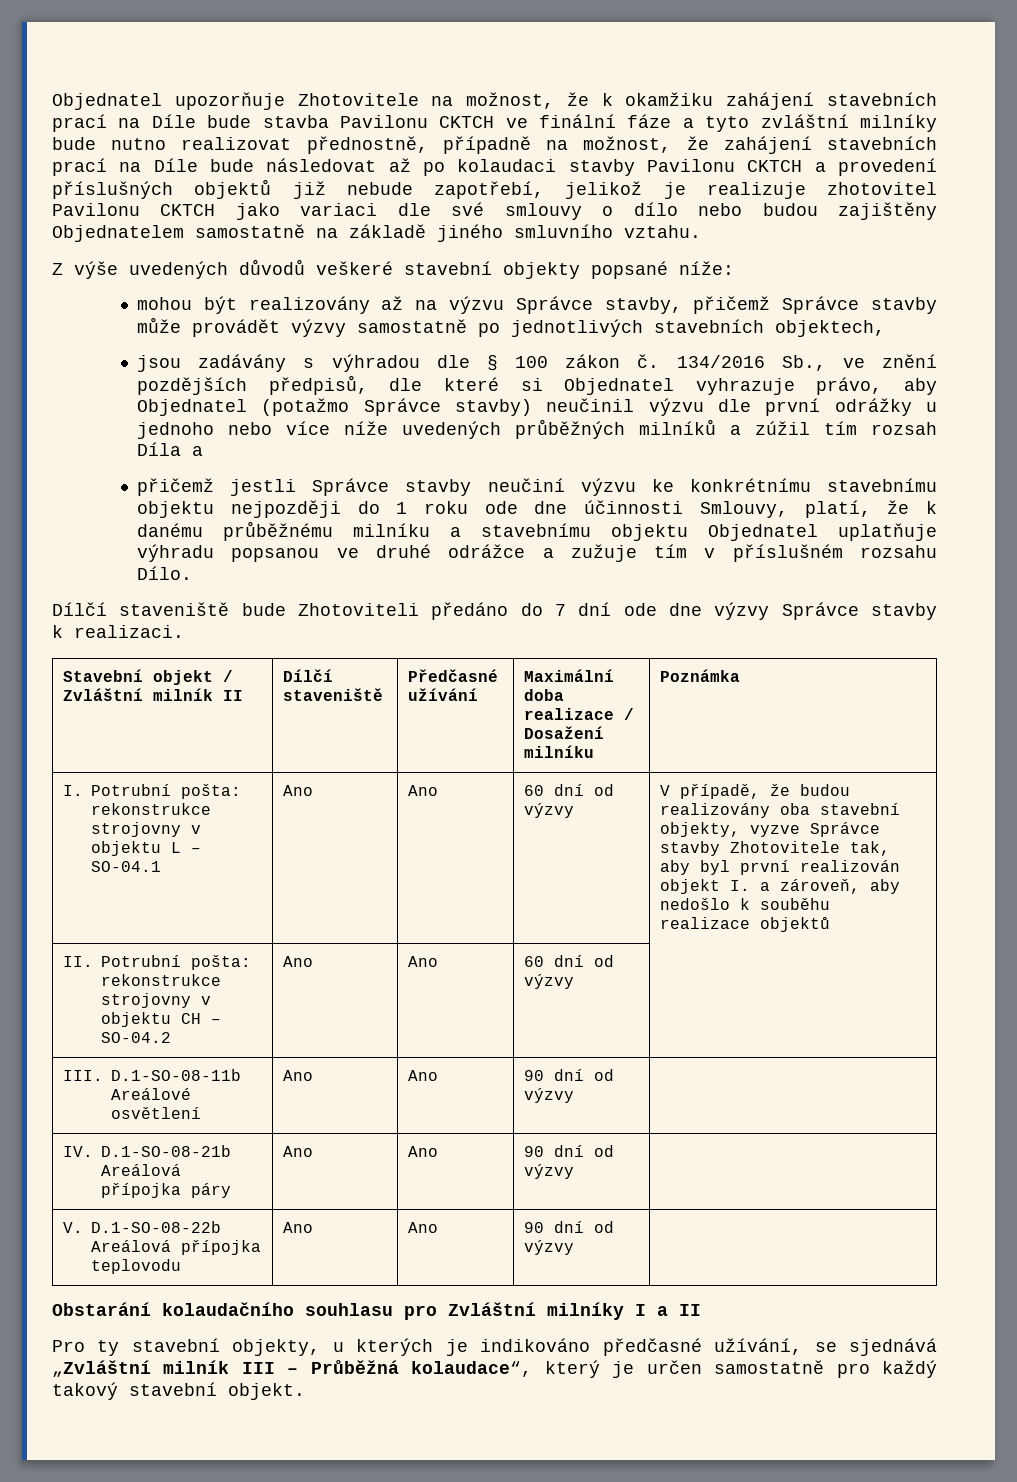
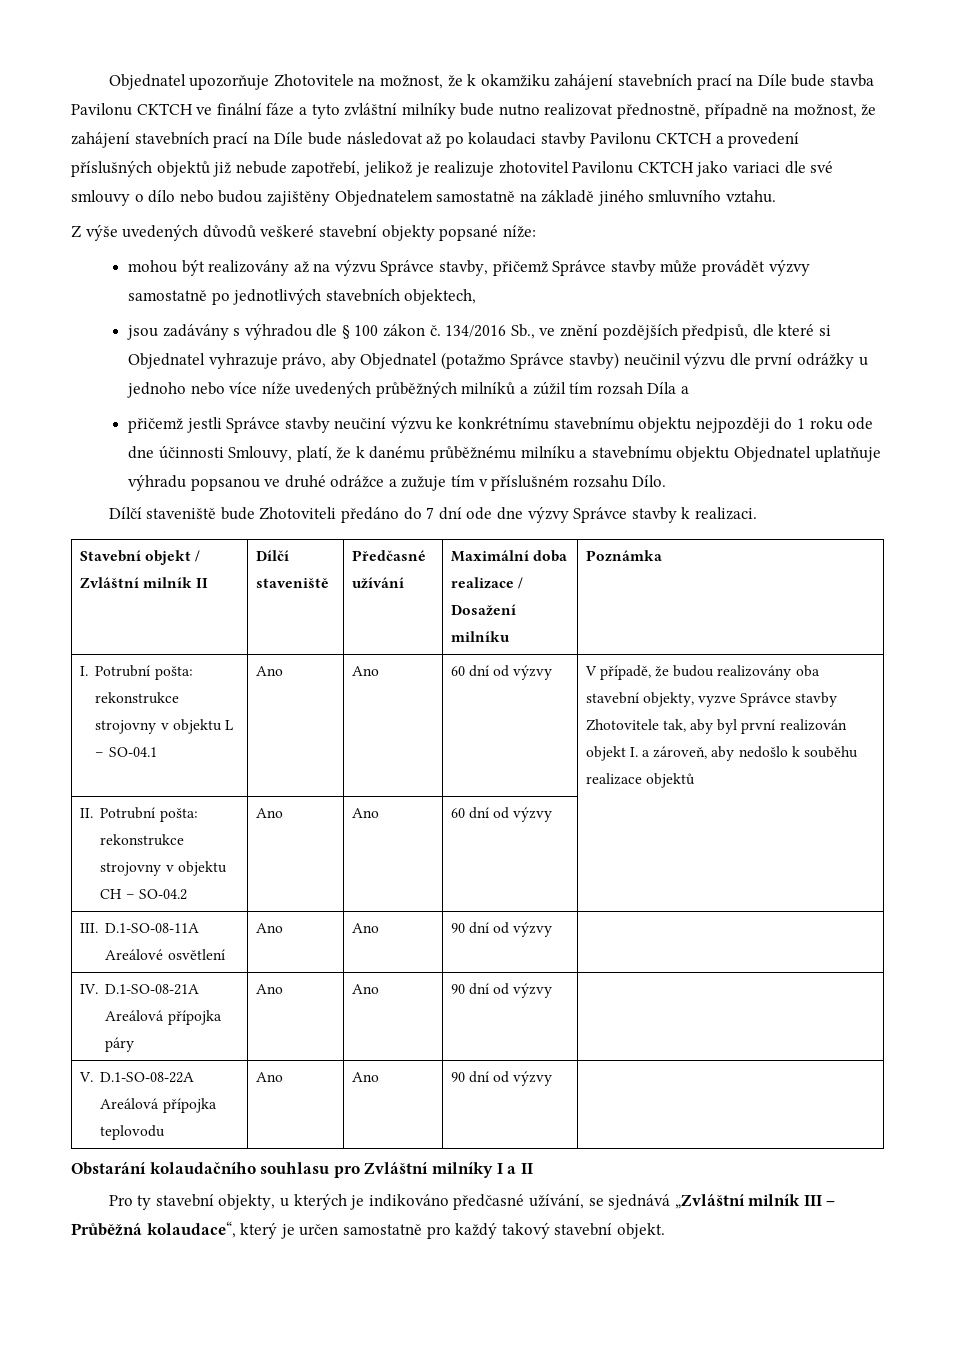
[110,1069,241,1081] D.1-SO-08-11b -> [105,923,200,933] D.1-SO-08-11A
[100,1145,231,1157] D.1-SO-08-21b -> [105,984,200,995] D.1-SO-08-21A
[90,1221,221,1233] D.1-SO-08-22b -> [100,1072,195,1083] D.1-SO-08-22A

